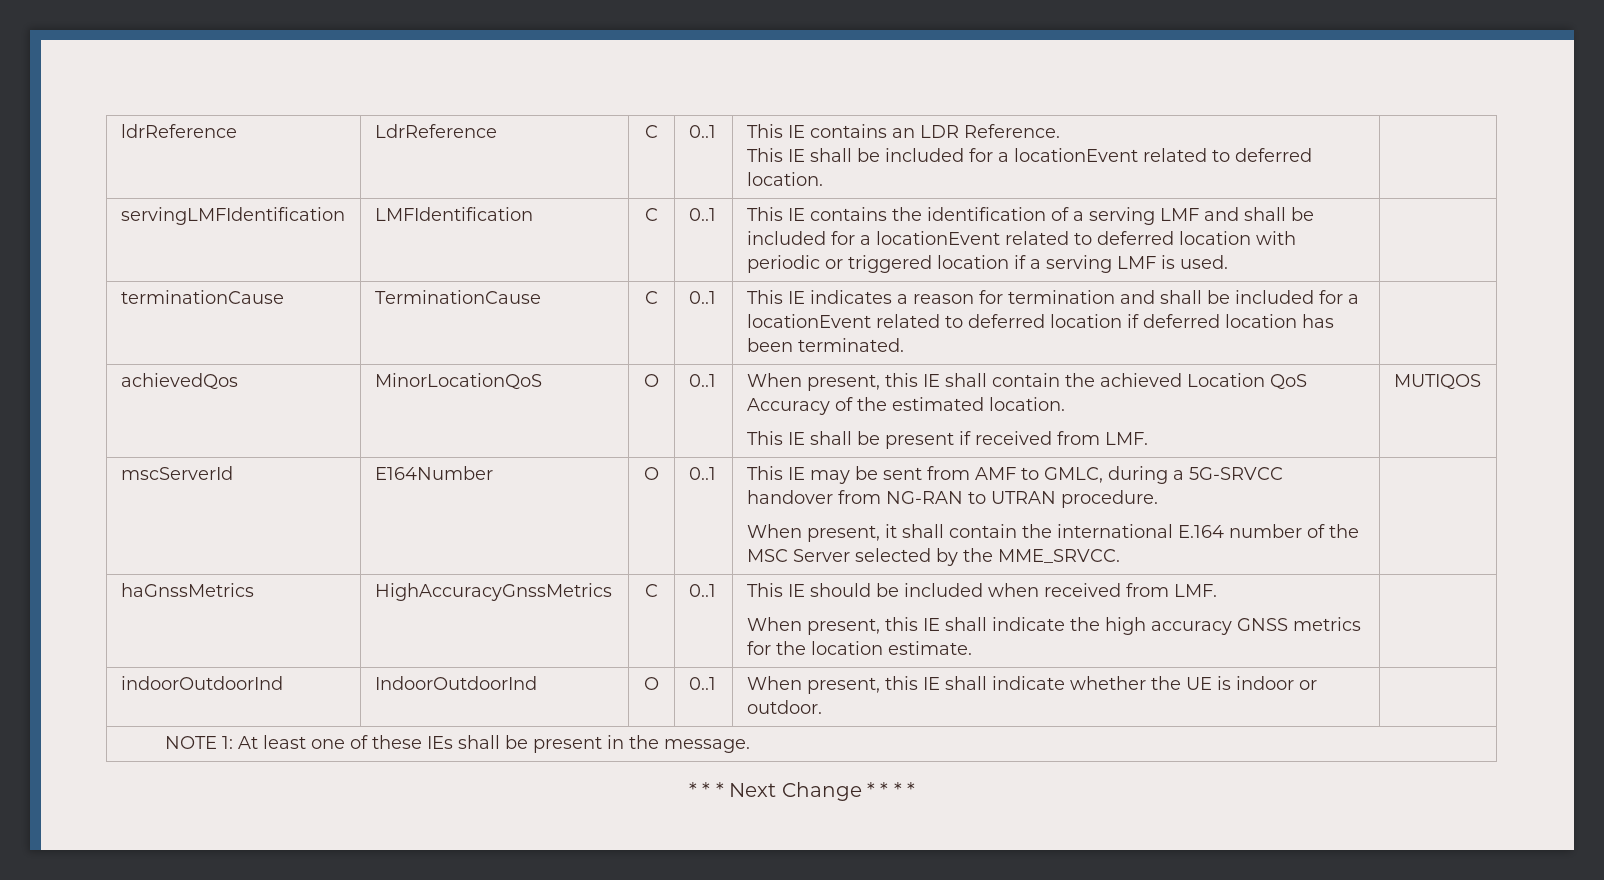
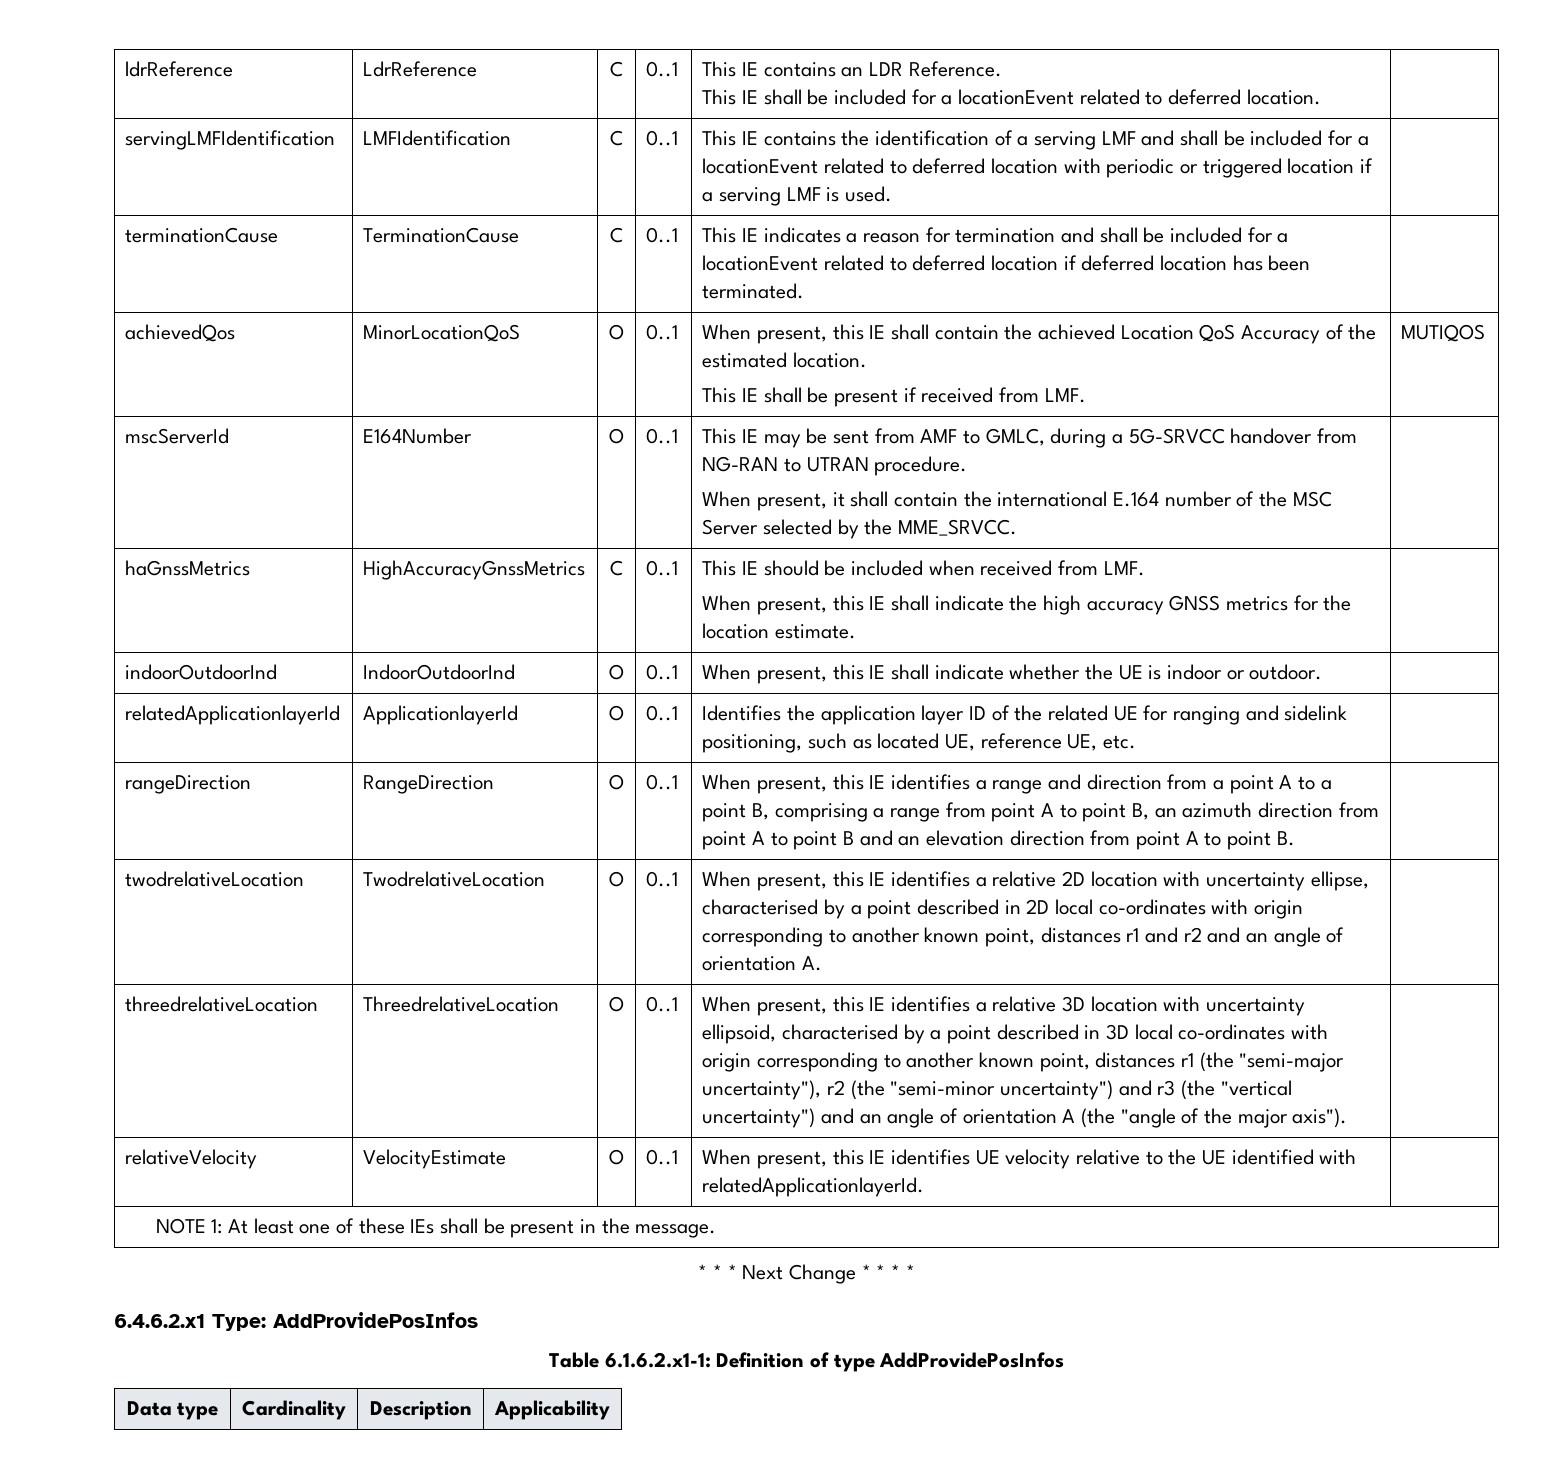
(822, 707) none -> [125,705,341,725] [363,705,519,725] [609,705,624,721] [646,705,679,721] [702,705,1348,725] [702,733,1136,753] [125,775,252,794] [363,775,495,794] [609,774,624,790] [646,774,679,790] [702,774,1332,794] [702,802,1379,822] [702,830,1295,850] [125,871,305,887] [363,871,546,887] [609,871,624,887] [646,871,679,887] [702,871,1369,891] [702,899,1303,919] [702,927,1345,947] [702,956,822,971] [125,996,319,1012] [363,996,560,1012] [609,996,624,1012] [646,996,679,1012] [702,996,1305,1016] [702,1024,1328,1044] [702,1052,1345,1072] [702,1080,1292,1100] [702,1108,1348,1128] [125,1149,258,1169] [363,1149,507,1169] [609,1149,624,1165] [646,1149,679,1165] [702,1149,1357,1169] [702,1177,925,1197] // relatedApplicationlayerId | ApplicationlayerId | O | 0..1 | Identifies the application layer ID of the related UE for ranging and sidelink positioning, such as located UE, reference UE, etc. | // rangeDirection | RangeDirection | O | 0..1 | When present, this IE identifies a range and direction from a point A to a point B, comprising a range from point A to point B, an azimuth direction from point A to point B and an elevation direction from point A to point B. | // twodrelativeLocation | TwodrelativeLocation | O | 0..1 | When present, this IE identifies a relative 2D location with uncertainty ellipse, characterised by a point described in 2D local co-ordinates with origin corresponding to another known point, distances r1 and r2 and an angle of orientation A. | // threedrelativeLocation | ThreedrelativeLocation | O | 0..1 | When present, this IE identifies a relative 3D location with uncertainty ellipsoid, characterised by a point described in 3D local co-ordinates with origin corresponding to another known point, distances r1 (the "semi-major uncertainty"), r2 (the "semi-minor uncertainty") and r3 (the "vertical uncertainty") and an angle of orientation A (the "angle of the major axis"). | // relativeVelocity | VelocityEstimate | O | 0..1 | When present, this IE identifies UE velocity relative to the UE identified with relatedApplicationlayerId. |
(916, 789) none -> [114,1312,478,1331] [548,1352,1065,1372] [126,1401,219,1420] [242,1400,346,1420] [369,1401,472,1420] [494,1400,610,1420] // 6.4.6.2.x1 Type: AddProvidePosInfos // Table 6.1.6.2.x1-1: Definition of type AddProvidePosInfos // Data type | Cardinality | Description | Applicability

